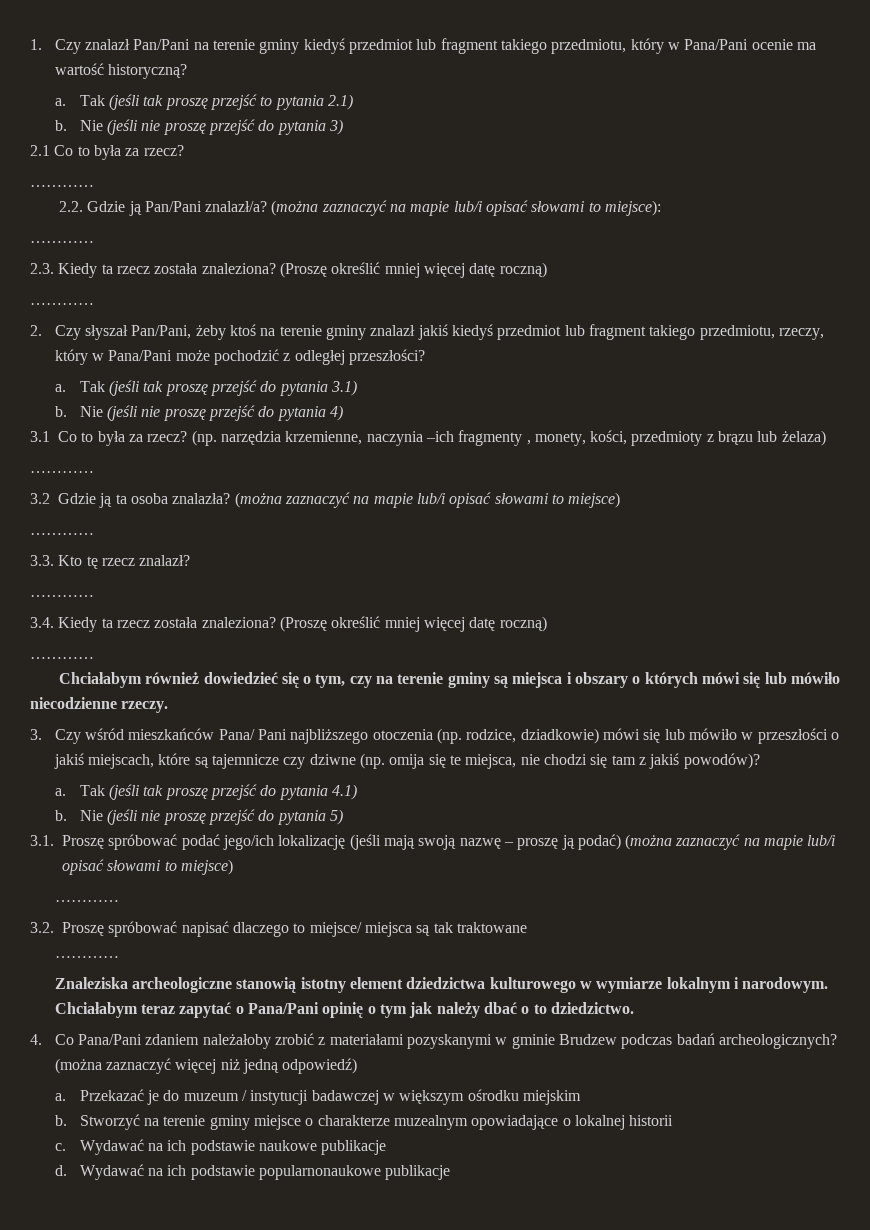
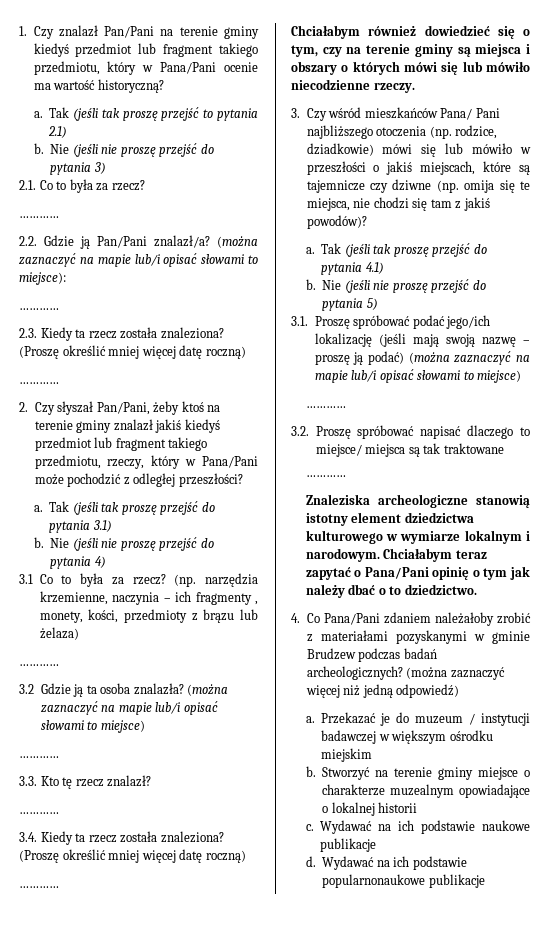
[30,145,50,156] 2.1 -> [19,180,36,190] 2.1.
[425,431,454,442] –ich -> [163,591,191,602] – ich

